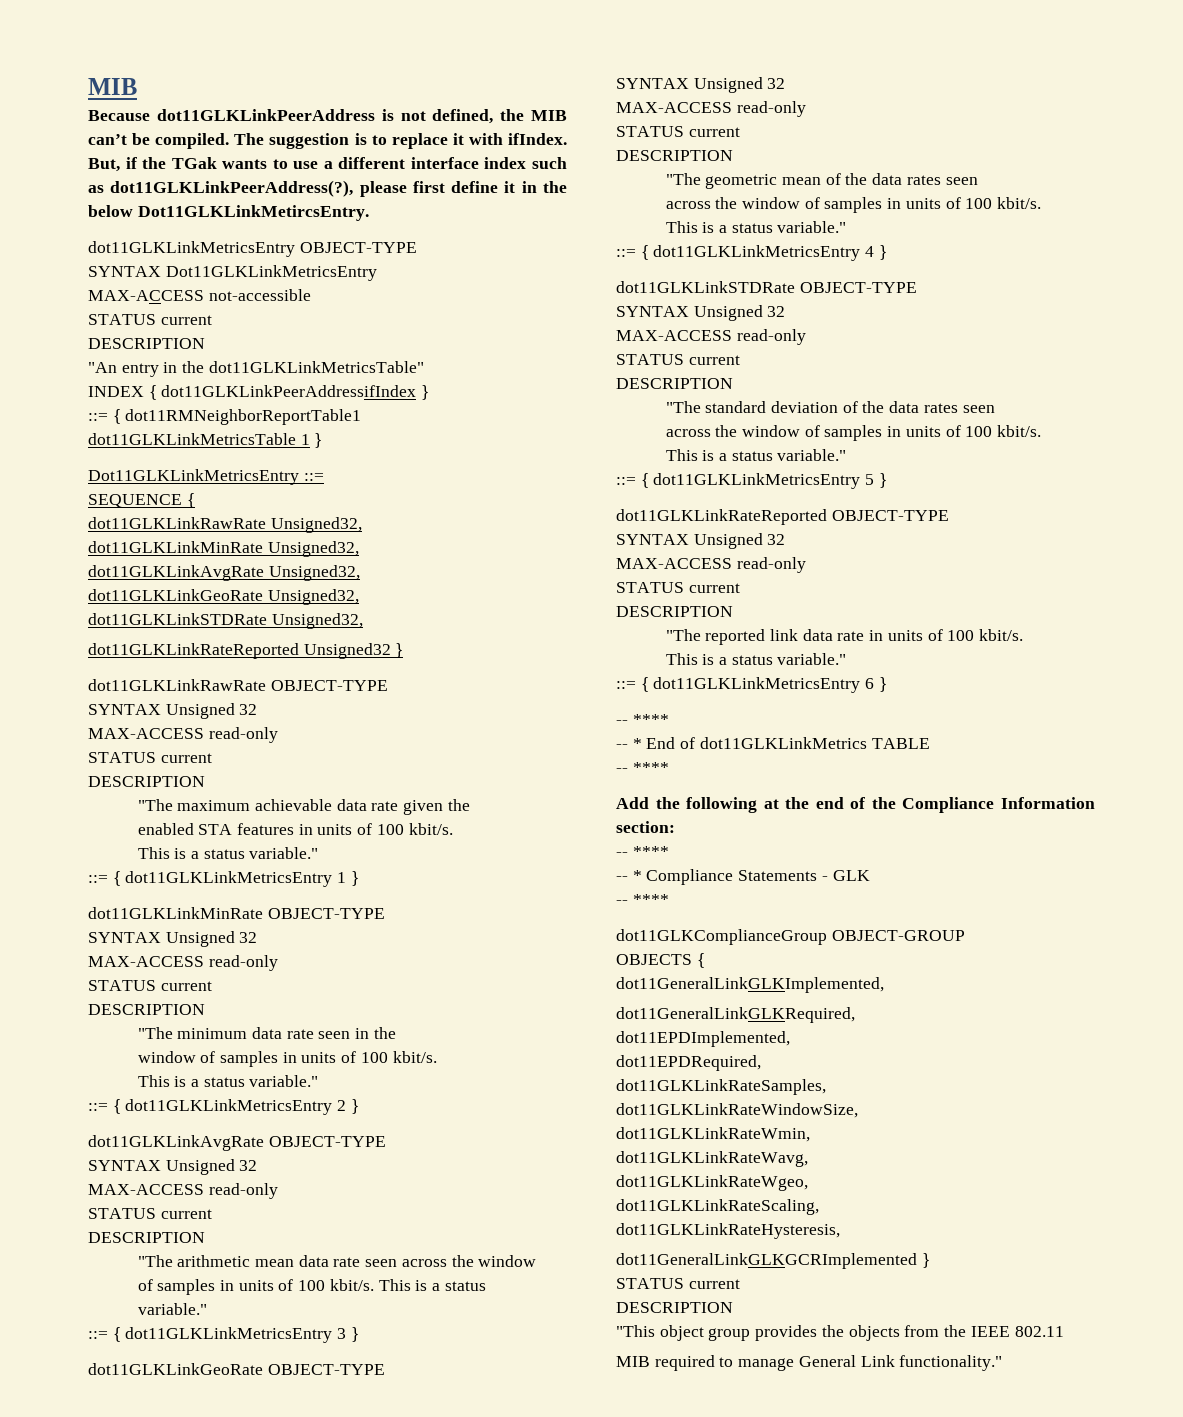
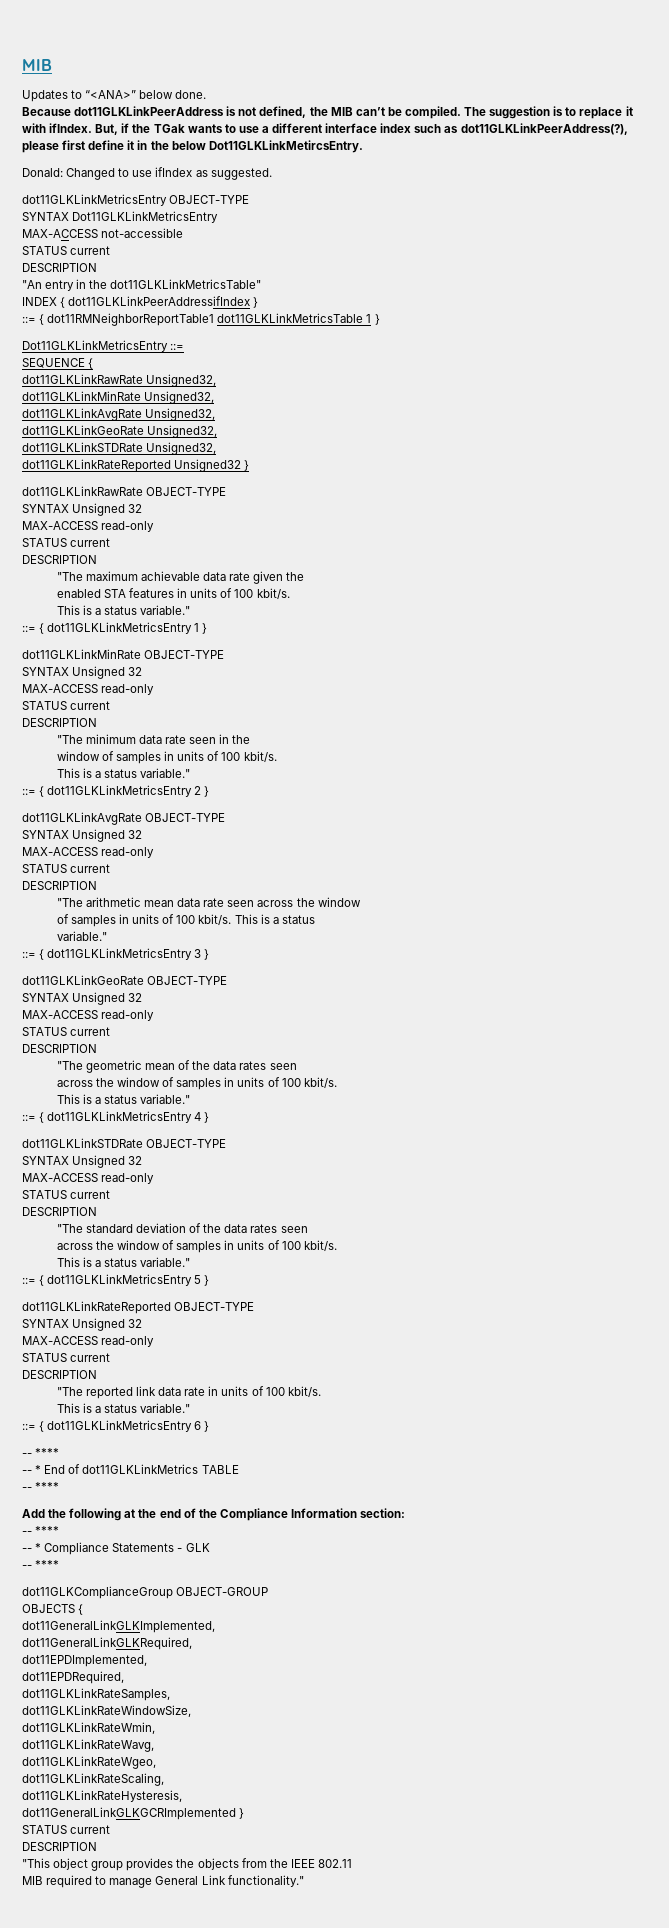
[88,78,137,95] MIB -> [22,59,52,71] [22,90,207,102] MIB // Updates to “<ANA>” below done.
(369, 213) none -> [22,167,272,180] // Donald: Changed to use ifIndex as suggested.

